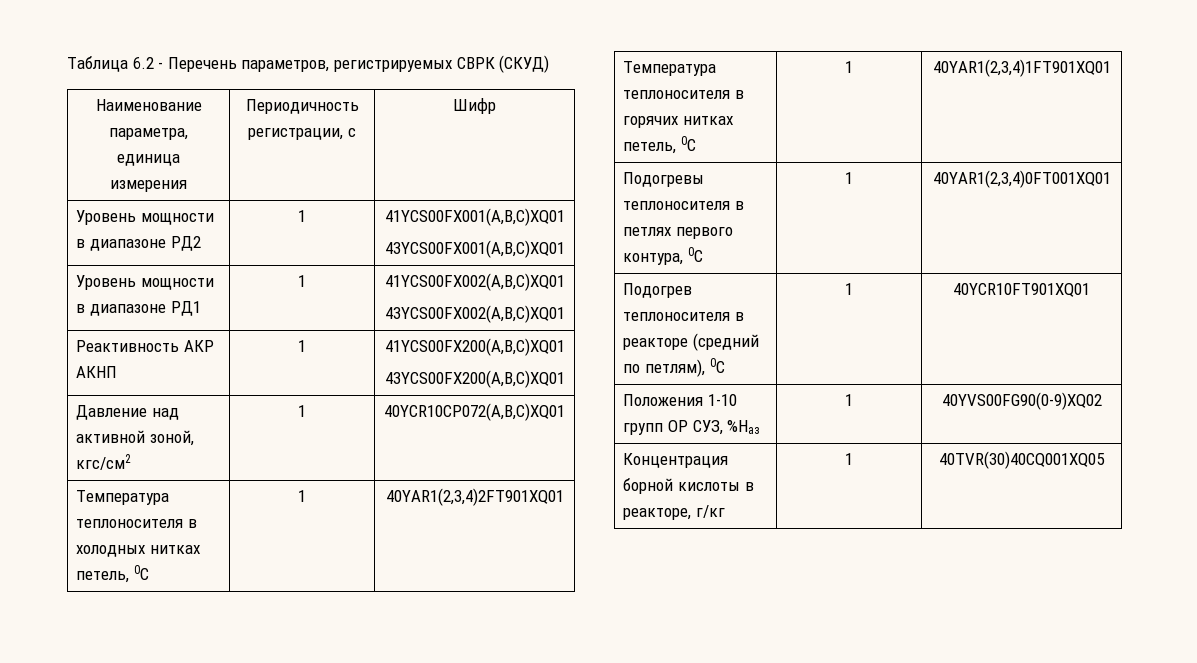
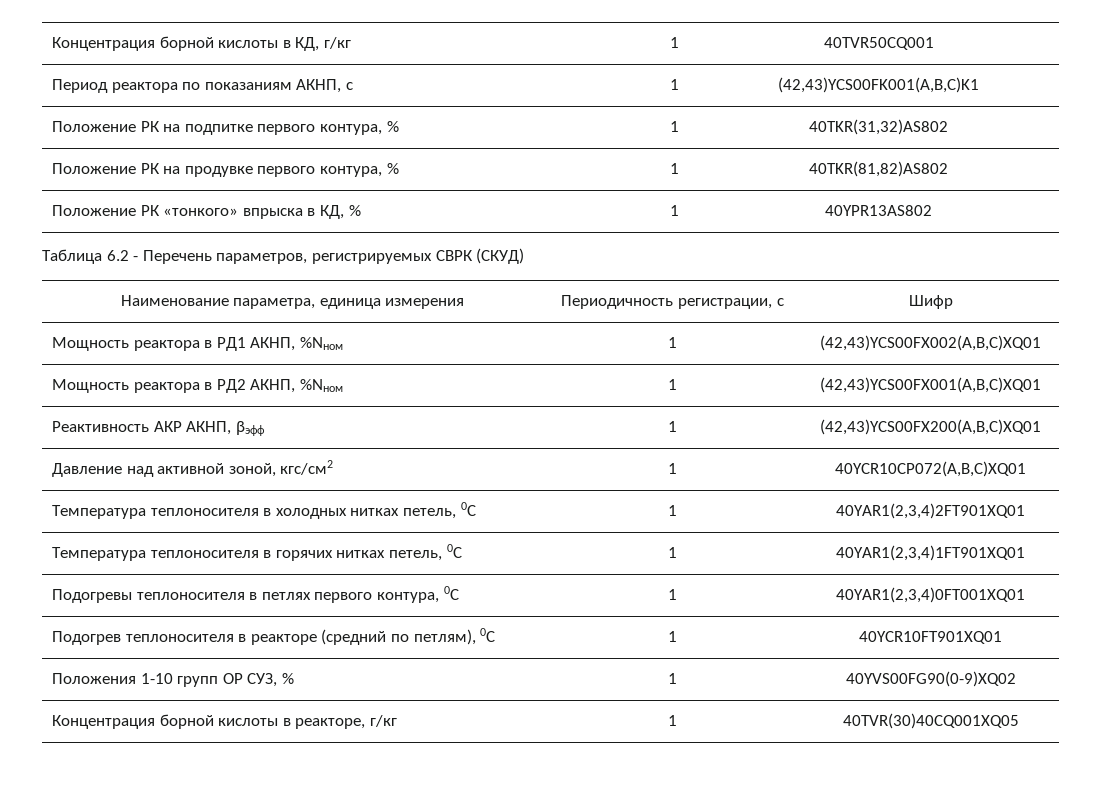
(67, 64) none -> [51,36,351,51] [670,37,679,48] [823,37,934,50] [51,79,353,93] [670,79,679,90] [778,77,979,93] [51,121,399,135] [670,121,679,132] [809,119,948,135] [51,163,399,177] [670,163,679,174] [809,161,948,177] [51,205,361,219] [670,205,679,216] [825,205,932,216] Концентрация борной кислоты в КД, г/кг | 1 | 40TVR50CQ001 // Период реактора по показаниям АКНП, с | 1 | (42,43)YCS00FK001(A,B,C)K1 // Положение РК на подпитке первого контура, % | 1 | 40TKR(31,32)AS802 // Положение РК на продувке первого контура, % | 1 | 40TKR(81,82)AS802 // Положение РК «тонкого» впрыска в КД, % | 1 | 40YPR13AS802 //
[76,210,215,225] [76,236,201,251] [298,210,306,222] [384,208,565,226] [384,240,565,258] [76,275,215,290] [76,301,201,316] [298,275,306,287] [384,273,565,291] [384,305,565,323] Уровень мощности в диапазоне РД2 | 1 | 41YCS00FX001(A,B,C)XQ01 // 43YCS00FX001(A,B,C)XQ01 // Уровень мощности в диапазоне РД1 | 1 | 41YCS00FX002(A,B,C)XQ01 // 43YCS00FX002(A,B,C)XQ01 -> [51,337,343,351] [668,337,677,348] [820,335,1041,351] [51,379,343,393] [668,379,677,390] [820,377,1041,393] Мощность реактора в РД1 АКНП, %Nном | 1 | (42,43)YCS00FX002(A,B,C)XQ01 // Мощность реактора в РД2 АКНП, %Nном | 1 | (42,43)YCS00FX001(A,B,C)XQ01
[76,366,118,378] [298,340,306,352] [384,338,565,356] [384,370,565,388] АКНП | 1 | 41YCS00FX200(A,B,C)XQ01 // 43YCS00FX200(A,B,C)XQ01 -> [186,421,265,436] [668,421,677,432] [820,419,1041,435] АКНП, βэфф | 1 | (42,43)YCS00FX200(A,B,C)XQ01
[727,420,761,434] %Наз -> [281,673,294,684] %

